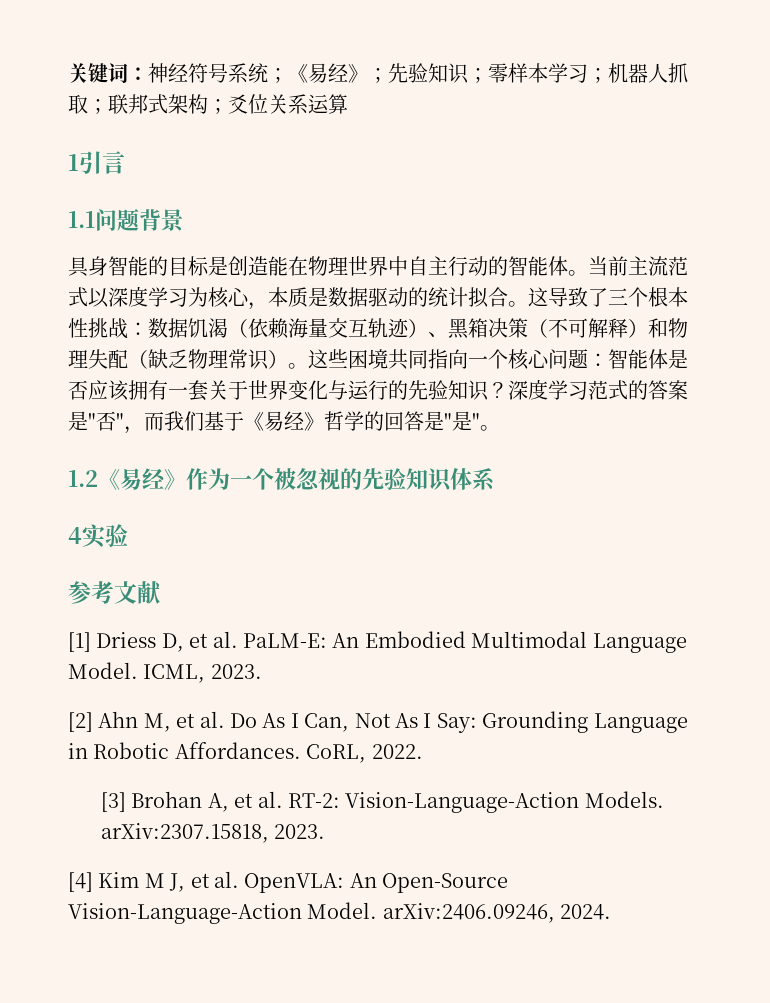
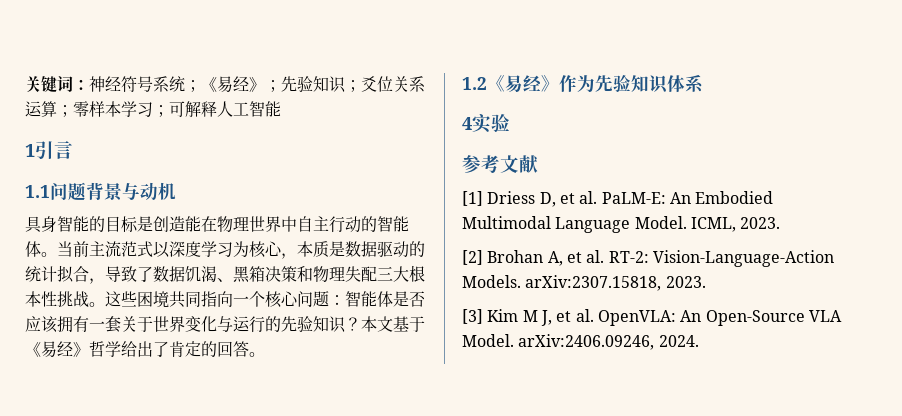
[488,63,688,83] [68,94,348,114] 零样本学习；机器人抓取；联邦式架构；爻位关系运算 -> [361,76,425,92] [25,101,281,117] 爻位关系运算；零样本学习；可解释人工智能
(184, 220) none -> [122,182,176,200] 与动机
[508,287,688,307] [68,318,688,339] [68,349,288,370] 。这导致了三个根本性挑战：数据饥渴（依赖海量交互轨迹）、黑箱决策（不可解释）和物理失配（缺乏物理常识） -> [89,265,425,284] [25,291,89,308] ，导致了数据饥渴、黑箱决策和物理失配三大根本性挑战
[508,379,688,400] [68,411,480,434] 深度学习范式的答案是"否"，而我们基于《易经》哲学的回答是"是" -> [361,316,425,332] [25,341,249,358] 本文基于《易经》哲学给出了肯定的回答
[230,468,362,490] 一个被忽视的 -> (595, 83) none
[98,711,688,733] [68,742,423,763] [100,792,126,812] Ahn M, et al. Do As I Can, Not As I Say: Grounding Language in Robotic Affordances. CoRL, 2022. // [3] -> (483, 257) none
[68,872,93,892] [4] -> [462,309,483,324] [3]
[68,903,302,924] Vision-Language-Action -> [808,310,842,322] VLA

